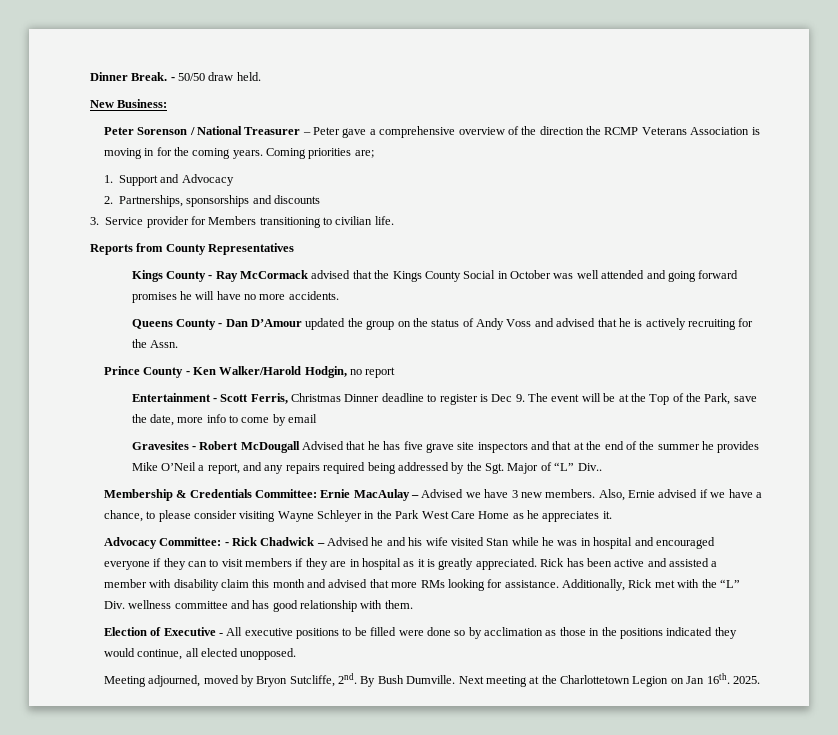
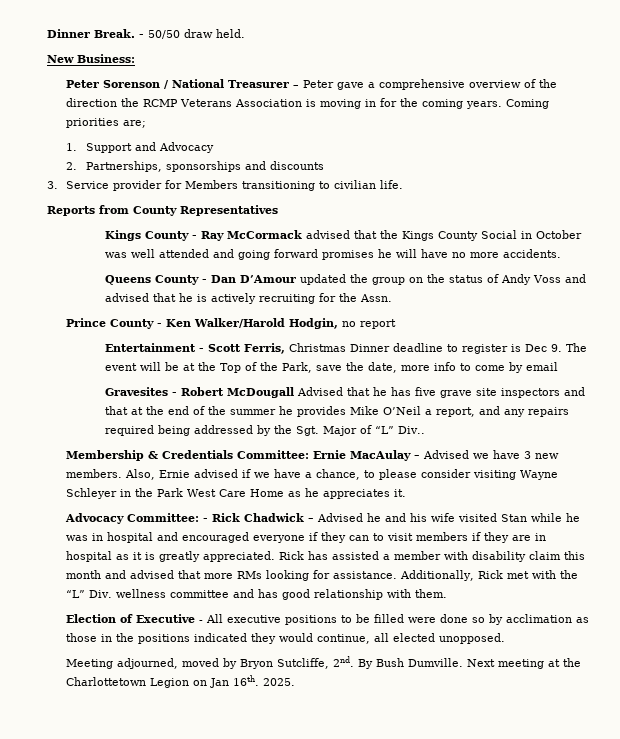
[586,558,667,567] been active and -> (329, 555) none

